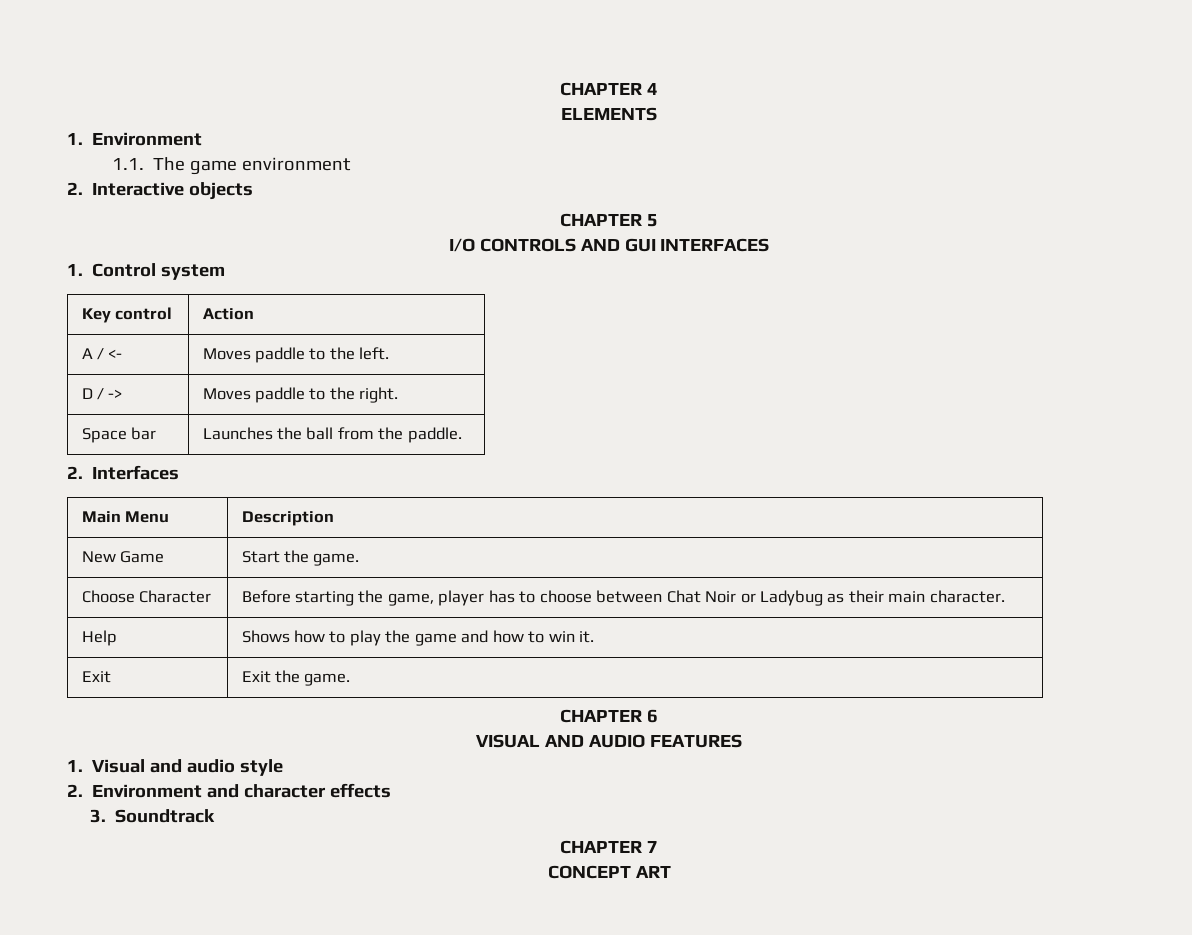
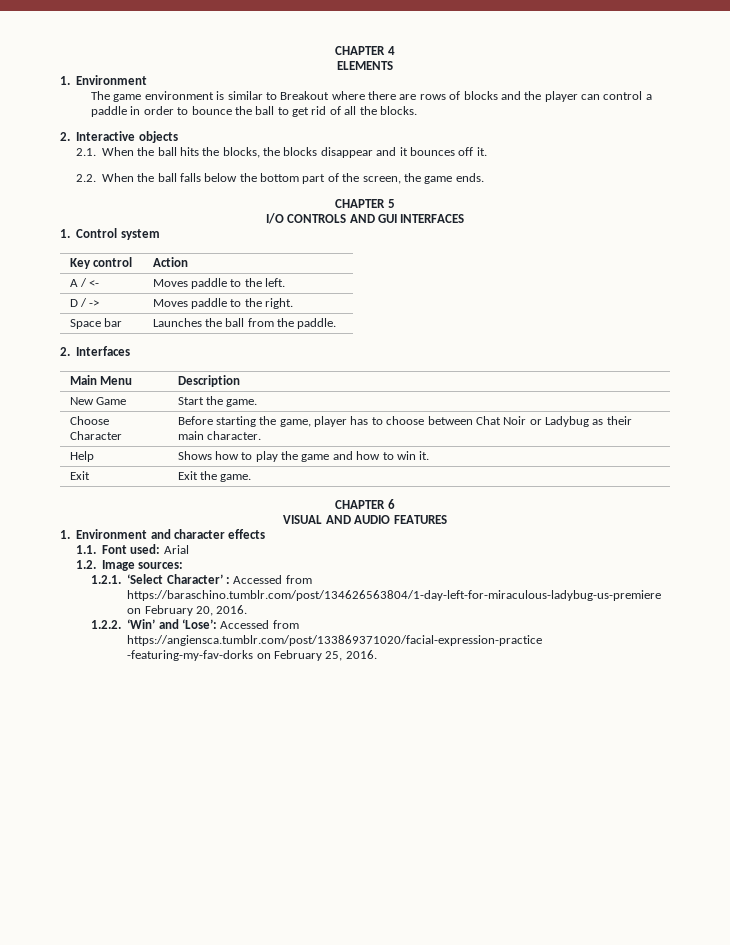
[112,158,145,170] 1.1. -> (148, 80) none
[67,182,254,200] // 2. Interactive objects -> [216,91,652,102] [91,106,417,117] [60,131,178,143] [75,147,487,158] [75,173,484,184] is similar to Breakout where there are rows of blocks and the player can control a paddle in order to bounce the ball to get rid of all the blocks. // 2. Interactive objects // 2.1. When the ball hits the blocks, the blocks disappear and it bounces off it. // 2.2. When the ball falls below the bottom part of the screen, the game ends.
[92,759,284,776] [67,784,83,797] Visual and audio style // 2. -> (70, 534) none
[89,809,215,823] [560,840,658,854] [547,865,671,879] 3. Soundtrack // CHAPTER 7 // CONCEPT ART -> [75,544,189,554] [75,560,184,571] [91,574,312,584] [127,590,662,601] [127,605,248,616] [91,619,299,629] [127,635,543,646] [127,650,377,661] 1.1. Font used: Arial // 1.2. Image sources: // 1.2.1. ‘Select Character’ : Accessed from https://baraschino.tumblr.com/post/134626563804/1-day-left-for-miraculous-ladybug-us-premiere on February 20, 2016. // 1.2.2. ‘Win’ and ‘Lose’: Accessed from https://angiensca.tumblr.com/post/133869371020/facial-expression-practice -featuring-my-fav-dorks on February 25, 2016.

